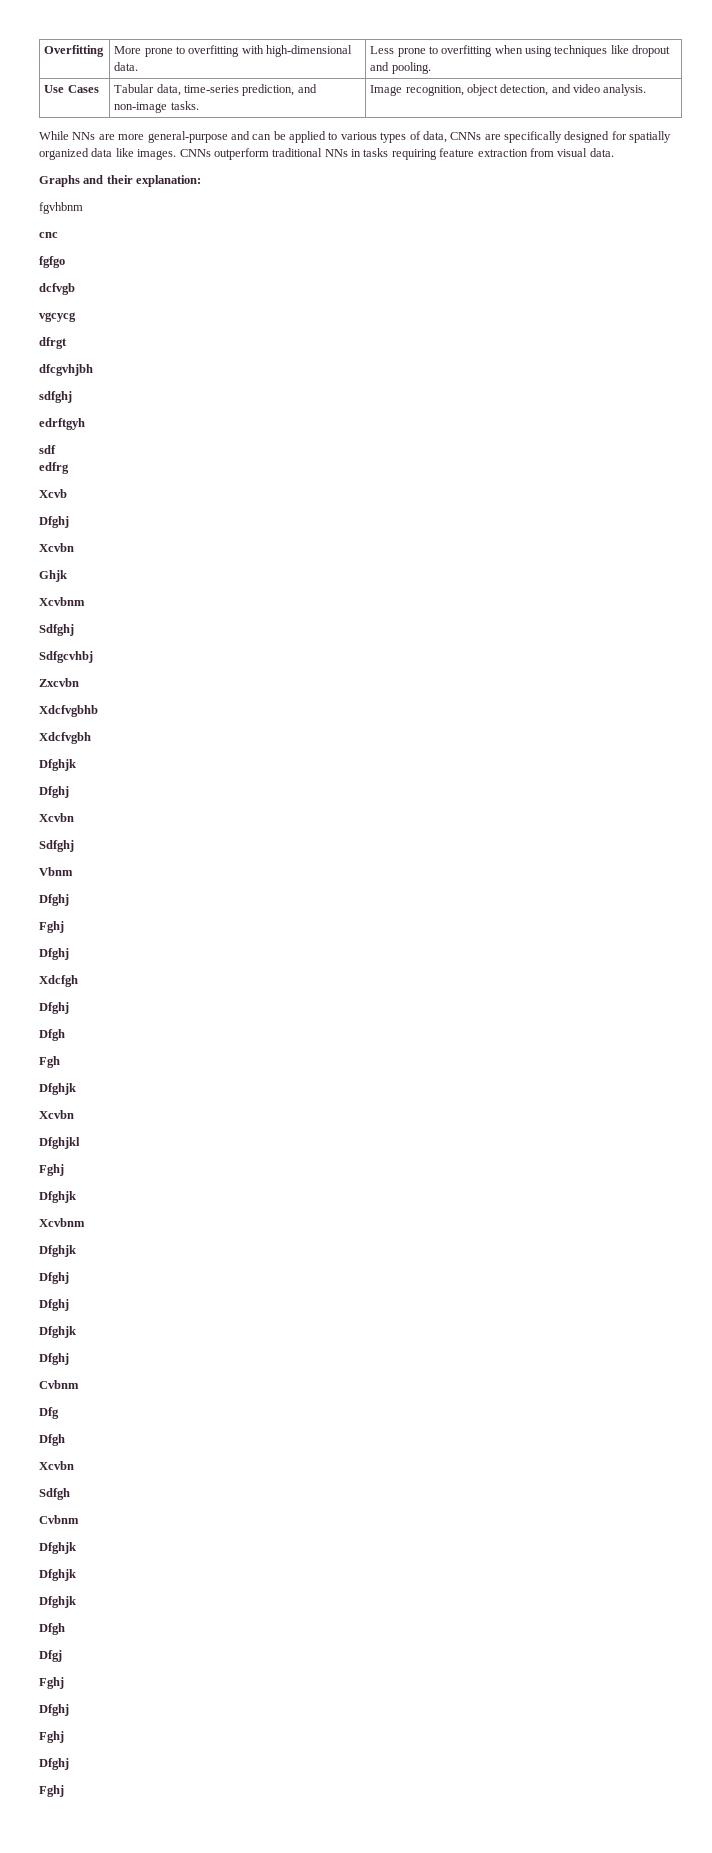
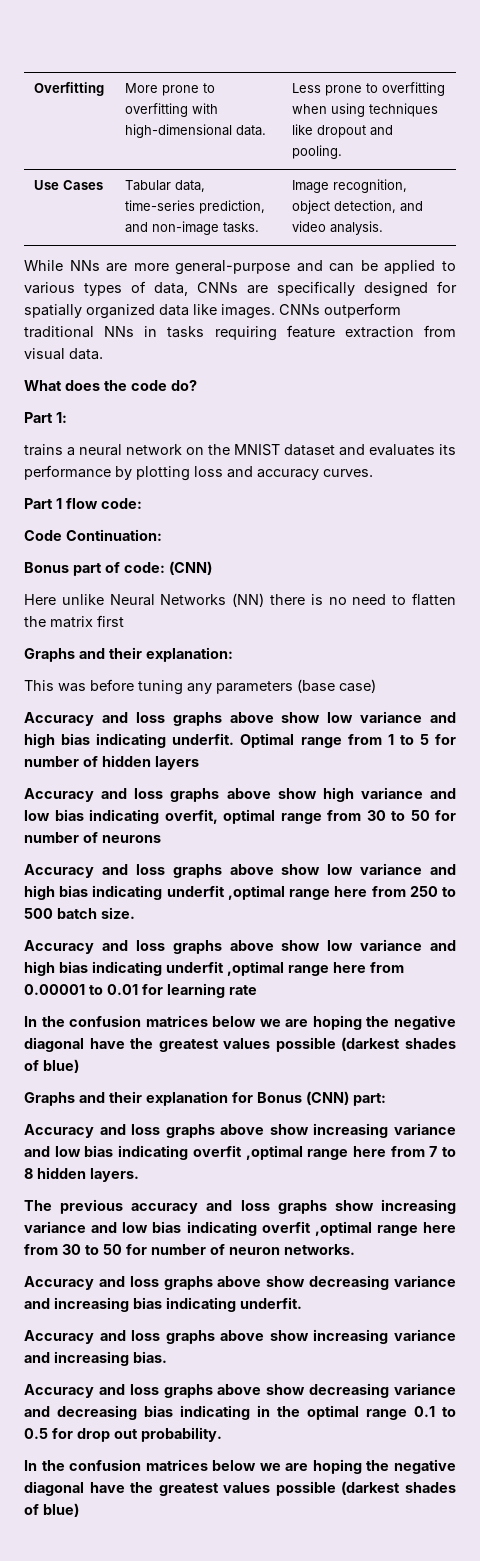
[39,175,202,187] [39,202,83,214] [39,232,58,238] [39,256,65,268] [39,283,75,295] [39,312,76,322] [39,337,67,349] [39,364,93,376] [39,391,72,403] [39,418,85,430] [39,445,56,454] [39,462,69,474] [39,489,67,498] [39,516,69,528] [39,543,74,552] [39,570,67,582] [39,597,85,606] [39,624,74,636] [39,651,93,663] [39,678,79,687] [39,705,98,717] [39,732,91,744] [39,759,76,771] [39,786,69,798] [39,813,74,822] [39,840,74,852] [39,867,73,876] [39,894,69,906] [39,921,64,933] [39,948,69,960] [39,975,78,987] [39,1002,69,1014] [39,1029,65,1041] [39,1056,60,1068] [39,1083,76,1095] [39,1110,74,1119] [39,1137,80,1149] [39,1164,64,1176] [39,1191,76,1203] [39,1218,85,1227] [39,1245,76,1257] [39,1272,69,1284] [39,1299,69,1311] [39,1326,76,1338] [39,1353,69,1365] [39,1380,79,1389] [39,1407,59,1419] [39,1434,65,1446] [39,1461,74,1470] [39,1488,70,1500] [39,1515,79,1524] [39,1542,76,1554] [39,1569,76,1581] [39,1596,76,1608] [39,1623,65,1635] [39,1650,62,1662] [39,1677,64,1689] [39,1704,69,1716] [39,1731,64,1743] [39,1758,69,1770] [39,1785,64,1797] Graphs and their explanation: // fgvhbnm // cnc // fgfgo // dcfvgb // vgcycg // dfrgt // dfcgvhjbh // sdfghj // edrftgyh // sdf // edfrg // Xcvb // Dfghj // Xcvbn // Ghjk // Xcvbnm // Sdfghj // Sdfgcvhbj // Zxcvbn // Xdcfvgbhb // Xdcfvgbh // Dfghjk // Dfghj // Xcvbn // Sdfghj // Vbnm // Dfghj // Fghj // Dfghj // Xdcfgh // Dfghj // Dfgh // Fgh // Dfghjk // Xcvbn // Dfghjkl // Fghj // Dfghjk // Xcvbnm // Dfghjk // Dfghj // Dfghj // Dfghjk // Dfghj // Cvbnm // Dfg // Dfgh // Xcvbn // Sdfgh // Cvbnm // Dfghjk // Dfghjk // Dfghjk // Dfgh // Dfgj // Fghj // Dfghj // Fghj // Dfghj // Fghj -> [24,380,197,391] [24,412,67,423] [24,444,456,456] [24,465,373,481] [24,498,142,509] [24,529,162,541] [24,561,212,576] [24,593,457,607] [24,615,124,628] [24,647,233,662] [24,679,376,695] [24,711,456,726] [24,733,457,748] [24,755,199,770] [24,787,456,802] [24,809,456,824] [24,832,161,843] [24,863,456,878] [24,885,457,900] [24,907,135,919] [24,939,456,954] [24,961,404,976] [24,983,257,998] [24,1015,456,1030] [24,1037,456,1052] [24,1059,79,1073] [24,1091,386,1106] [24,1123,456,1138] [24,1145,456,1160] [24,1167,139,1182] [24,1199,456,1214] [24,1221,456,1236] [24,1244,355,1255] [24,1275,456,1290] [24,1297,302,1312] [24,1329,456,1344] [24,1351,167,1366] [24,1383,456,1398] [24,1405,456,1420] [24,1427,222,1442] [24,1459,456,1474] [24,1481,456,1496] [24,1503,79,1517] What does the code do? // Part 1: // trains a neural network on the MNIST dataset and evaluates its performance by plotting loss and accuracy curves. // Part 1 flow code: // Code Continuation: // Bonus part of code: (CNN) // Here unlike Neural Networks (NN) there is no need to flatten the matrix first // Graphs and their explanation: // This was before tuning any parameters (base case) // Accuracy and loss graphs above show low variance and high bias indicating underfit. Optimal range from 1 to 5 for number of hidden layers // Accuracy and loss graphs above show high variance and low bias indicating overfit, optimal range from 30 to 50 for number of neurons // Accuracy and loss graphs above show low variance and high bias indicating underfit ,optimal range here from 250 to 500 batch size. // Accuracy and loss graphs above show low variance and high bias indicating underfit ,optimal range here from 0.00001 to 0.01 for learning rate // In the confusion matrices below we are hoping the negative diagonal have the greatest values possible (darkest shades of blue) // Graphs and their explanation for Bonus (CNN) part: // Accuracy and loss graphs above show increasing variance and low bias indicating overfit ,optimal range here from 7 to 8 hidden layers. // The previous accuracy and loss graphs show increasing variance and low bias indicating overfit ,optimal range here from 30 to 50 for number of neuron networks. // Accuracy and loss graphs above show decreasing variance and increasing bias indicating underfit. // Accuracy and loss graphs above show increasing variance and increasing bias. // Accuracy and loss graphs above show decreasing variance and decreasing bias indicating in the optimal range 0.1 to 0.5 for drop out probability. // In the confusion matrices below we are hoping the negative diagonal have the greatest values possible (darkest shades of blue)

